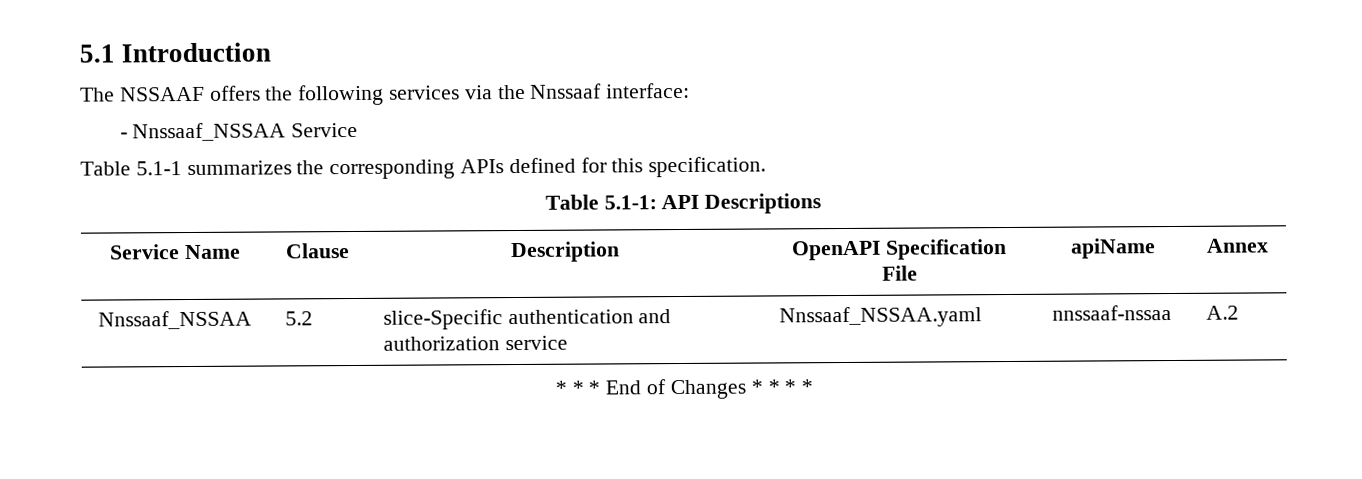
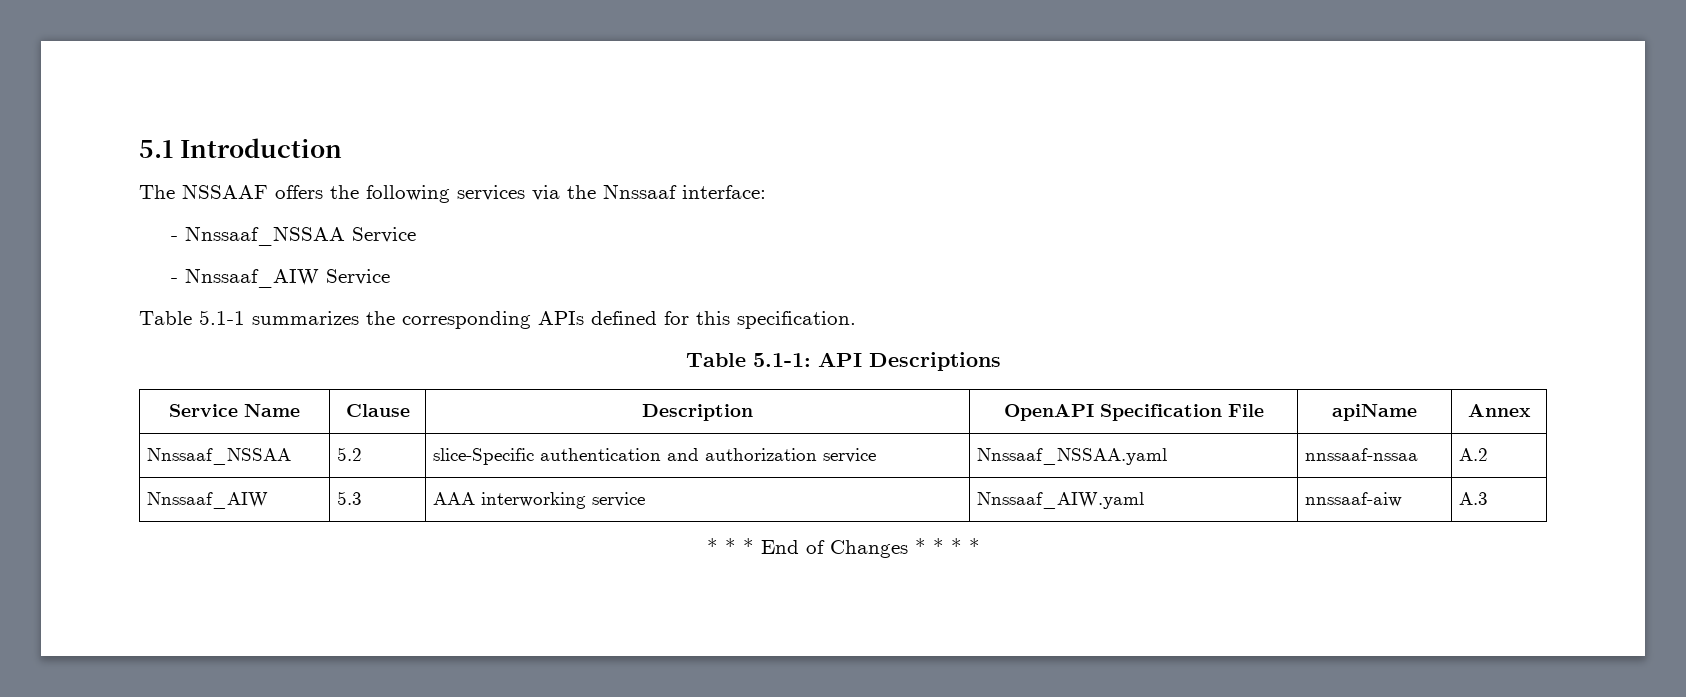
(359, 130) none -> [170,268,390,288] // - Nnssaaf_AIW Service
(1239, 312) none -> [147,492,269,509] [337,491,363,505] [433,492,646,509] [977,492,1145,509] [1305,492,1403,507] [1459,492,1489,505] // Nnssaaf_AIW | 5.3 | AAA interworking service | Nnssaaf_AIW.yaml | nnssaaf-aiw | A.3

